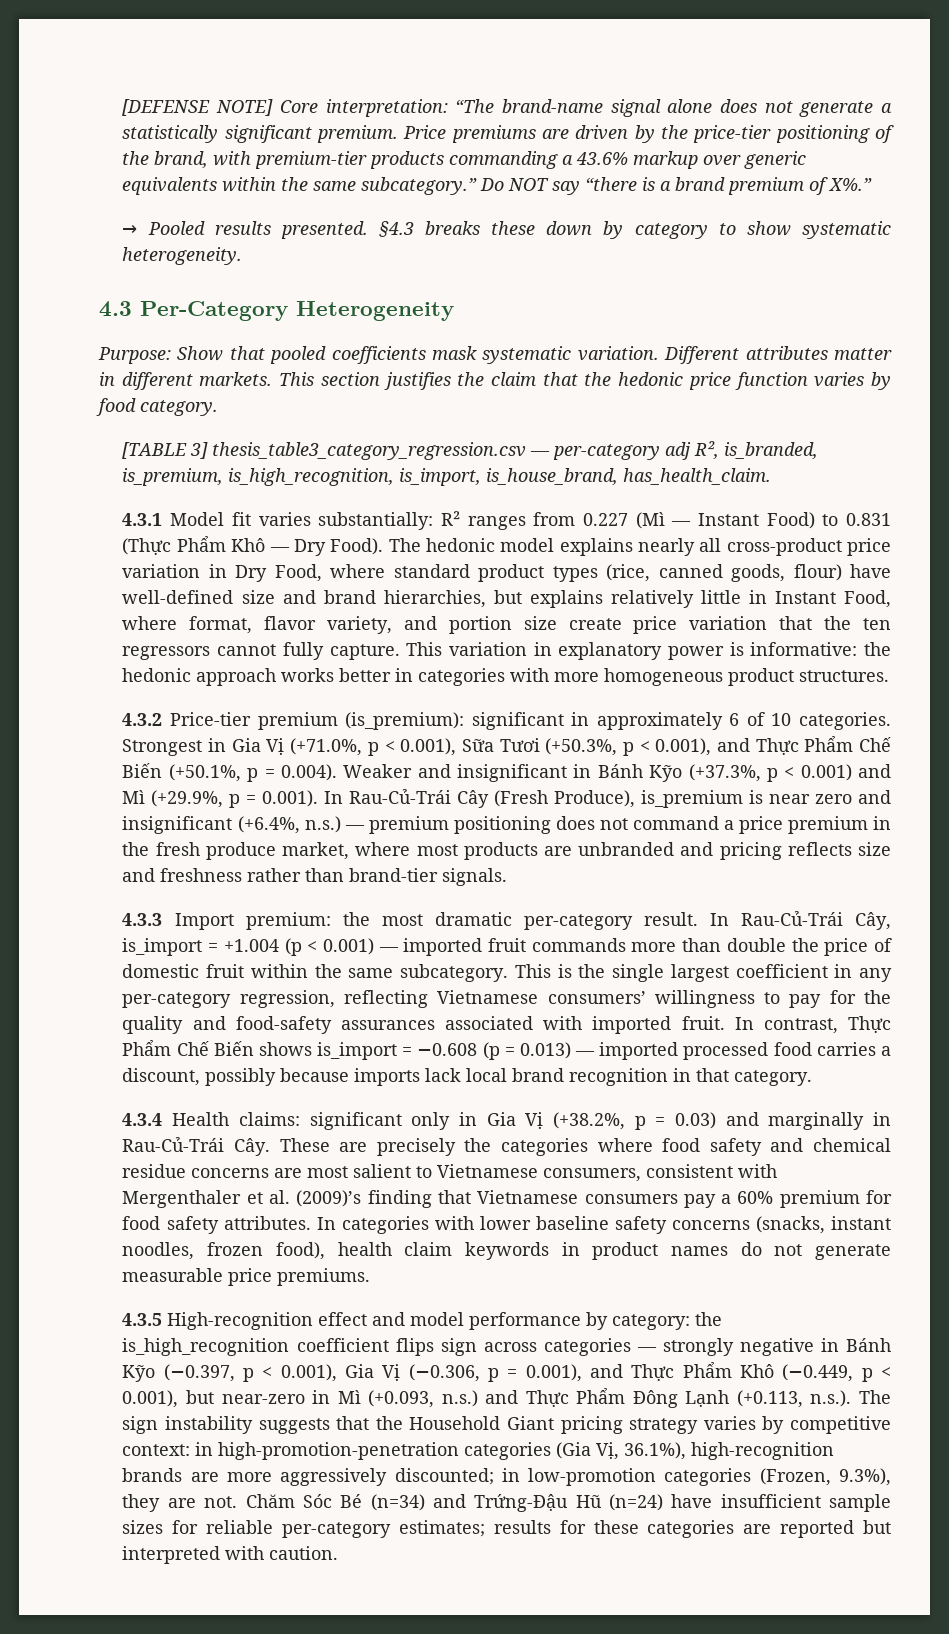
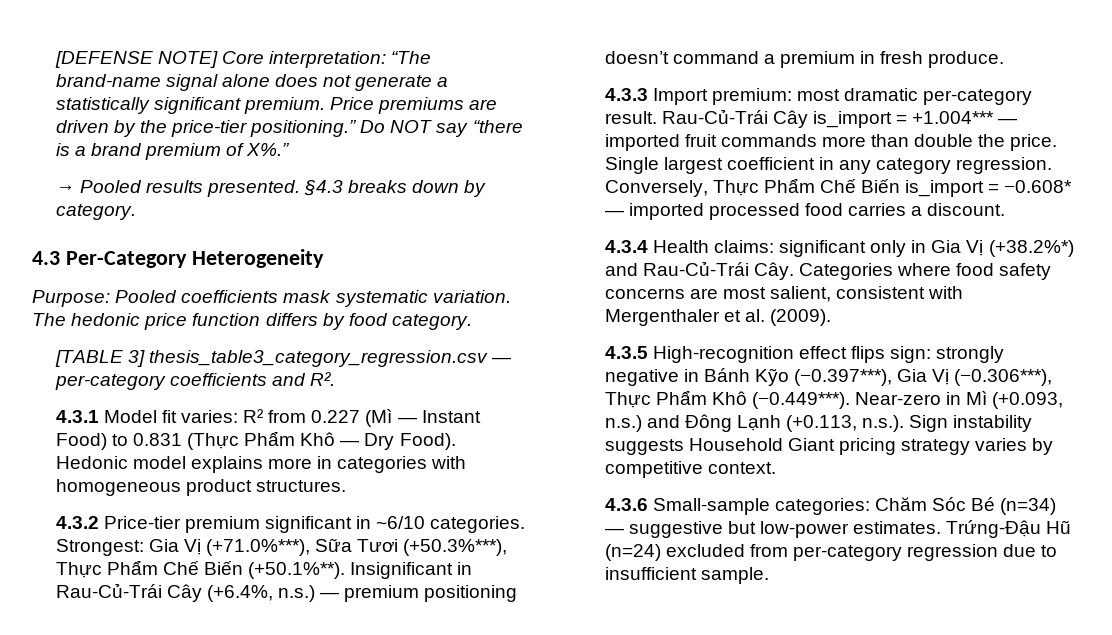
[775,125,895,143] [122,151,807,169] [122,177,478,195] positioning of the brand, with premium-tier products commanding a 43.6% markup over generic equivalents within the same subcategory.” -> [250,120,358,137] positioning.”
[491,221,536,235] these -> (408, 186) none
[634,221,891,239] [122,247,243,265] category to show systematic heterogeneity. -> [55,204,136,220] category.
[177,346,327,364] Show that pooled -> [115,290,178,303] Pooled
[664,346,892,364] [99,372,612,390] Different attributes matter in different markets. This section justifies the claim that the -> [32,313,66,326] The
[814,372,865,387] varies -> [265,313,318,326] differs
[665,441,819,460] [122,468,772,486] adj R², is_branded, is_premium, is_high_recognition, is_import, is_house_brand, has_health_claim. -> [169,372,335,386] coefficients and R².
[258,511,526,530] varies substantially: R² ranges -> [180,409,264,423] varies: R²
[388,538,892,556] [122,564,891,582] [122,590,892,608] [122,616,892,634] [122,642,891,660] [122,668,392,686] The hedonic model explains nearly all cross-product price variation in Dry Food, where standard product types (rice, canned goods, flour) have well-defined size and brand hierarchies, but explains relatively little in Instant Food, where format, flavor variety, and portion size create price variation that the ten regressors cannot fully capture. This variation in explanatory power is informative: the hedonic approach works better -> [55,456,312,473] Hedonic model explains more
[554,672,600,682] more -> (467, 462) none
[345,712,465,730] (is_premium): -> (260, 524) none
[596,712,891,730] [122,736,891,756] [122,763,892,782] [122,789,891,808] [122,816,233,834] approximately 6 of 10 categories. Strongest in Gia Vị (+71.0%, p < 0.001), Sữa Tươi (+50.3%, p < 0.001), and Thực Phẩm Chế Biến (+50.1%, p = 0.004). Weaker and insignificant in Bánh Kỹo (+37.3%, p < 0.001) and Mì (+29.9%, p = 0.001). In Rau-Củ-Trái Cây (Fresh Produce), is_premium is near zero and insignificant -> [376,516,526,533] [55,538,508,556] [55,560,473,579] [55,583,202,602] ~6/10 categories. Strongest: Gia Vị (+71.0%***), Sữa Tươi (+50.3%***), Thực Phẩm Chế Biến (+50.1%**). Insignificant in Rau-Củ-Trái Cây
[555,816,628,830] does not -> [604,51,669,64] doesn’t
[738,816,783,834] price -> (775, 59) none
[122,842,891,860] [122,868,508,886] the fresh produce market, where most products are unbranded and pricing reflects size and freshness rather than brand-tier signals. -> [880,51,1005,68] fresh produce.
[342,912,370,926] the -> (792, 96) none
[709,911,891,930] [122,938,374,956] In Rau-Củ-Trái Cây, is_import = +1.004 (p < 0.001) -> [661,109,995,128] Rau-Củ-Trái Cây is_import = +1.004***
[824,938,892,956] [122,964,893,982] [122,990,891,1008] [122,1016,892,1034] [122,1040,571,1060] price of domestic fruit within the same subcategory. This is the single largest coefficient in any per-category regression, reflecting Vietnamese consumers’ willingness to pay for the quality and food-safety assurances associated with imported fruit. In contrast, Thực Phẩm Chế Biến shows is_import = −0.608 (p = 0.013) -> [1010,134,1058,151] [604,157,1053,174] [604,178,1073,197] price. Single largest coefficient in any category regression. Conversely, Thực Phẩm Chế Biến is_import = −0.608*
[122,1068,813,1086] discount, possibly because imports lack local brand recognition in that category. -> [927,203,1006,216] discount.
[552,1112,891,1130] [122,1137,891,1156] [122,1164,642,1182] (+38.2%, p = 0.03) and marginally in Rau-Củ-Trái Cây. These are precisely the categories where food safety and chemical residue concerns are most salient to Vietnamese consumers, -> [988,240,1074,257] [604,261,1052,280] [604,286,831,302] (+38.2%*) and Rau-Củ-Trái Cây. Categories where food safety concerns are most salient,
[296,1190,892,1208] [122,1216,892,1234] [122,1242,891,1260] [122,1268,371,1286] [122,1312,723,1330] [122,1338,657,1356] (2009)’s finding that Vietnamese consumers pay a 60% premium for food safety attributes. In categories with lower baseline safety concerns (snacks, instant noodles, frozen food), health claim keywords in product names do not generate measurable price premiums. // 4.3.5 High-recognition effect and model performance by category: the is_high_recognition coefficient flips sign across categories — -> [769,309,831,326] [604,346,932,363] (2009). // 4.3.5 High-recognition effect flips sign:
[163,1362,892,1382] [122,1390,305,1408] (−0.397, p < 0.001), Gia Vị (−0.306, p = 0.001), and Thực Phẩm Khô (−0.449, p < 0.001), but near-zero -> [794,369,1053,386] [604,390,942,409] (−0.397***), Gia Vị (−0.306***), Thực Phẩm Khô (−0.449***). Near-zero
[525,1388,626,1407] Thực Phẩm -> (680, 421) none
[858,1390,891,1404] [122,1416,403,1434] The sign instability suggests that the -> [909,415,1033,432] [604,439,684,455] Sign instability suggests
[122,1442,835,1460] [122,1468,891,1486] [122,1494,891,1512] [122,1520,891,1538] [122,1546,339,1564] context: in high-promotion-penetration categories (Gia Vị, 36.1%), high-recognition brands are more aggressively discounted; in low-promotion categories (Frozen, 9.3%), they are not. Chăm Sóc Bé (n=34) and Trứng-Đậu Hũ (n=24) have insufficient sample sizes for reliable per-category estimates; results for these categories are reported but interpreted with caution. -> [707,462,776,474] [604,497,1057,515] [604,520,1072,538] [604,544,1058,561] [604,567,769,584] context. // 4.3.6 Small-sample categories: Chăm Sóc Bé (n=34) — suggestive but low-power estimates. Trứng-Đậu Hũ (n=24) excluded from per-category regression due to insufficient sample.

